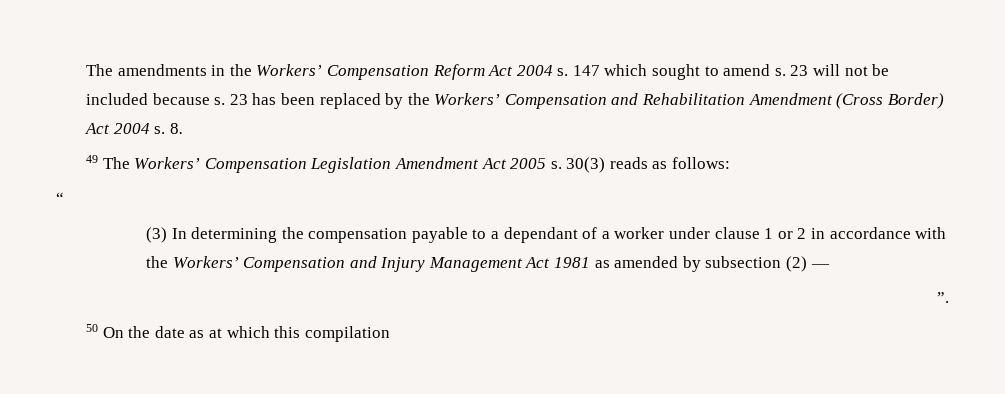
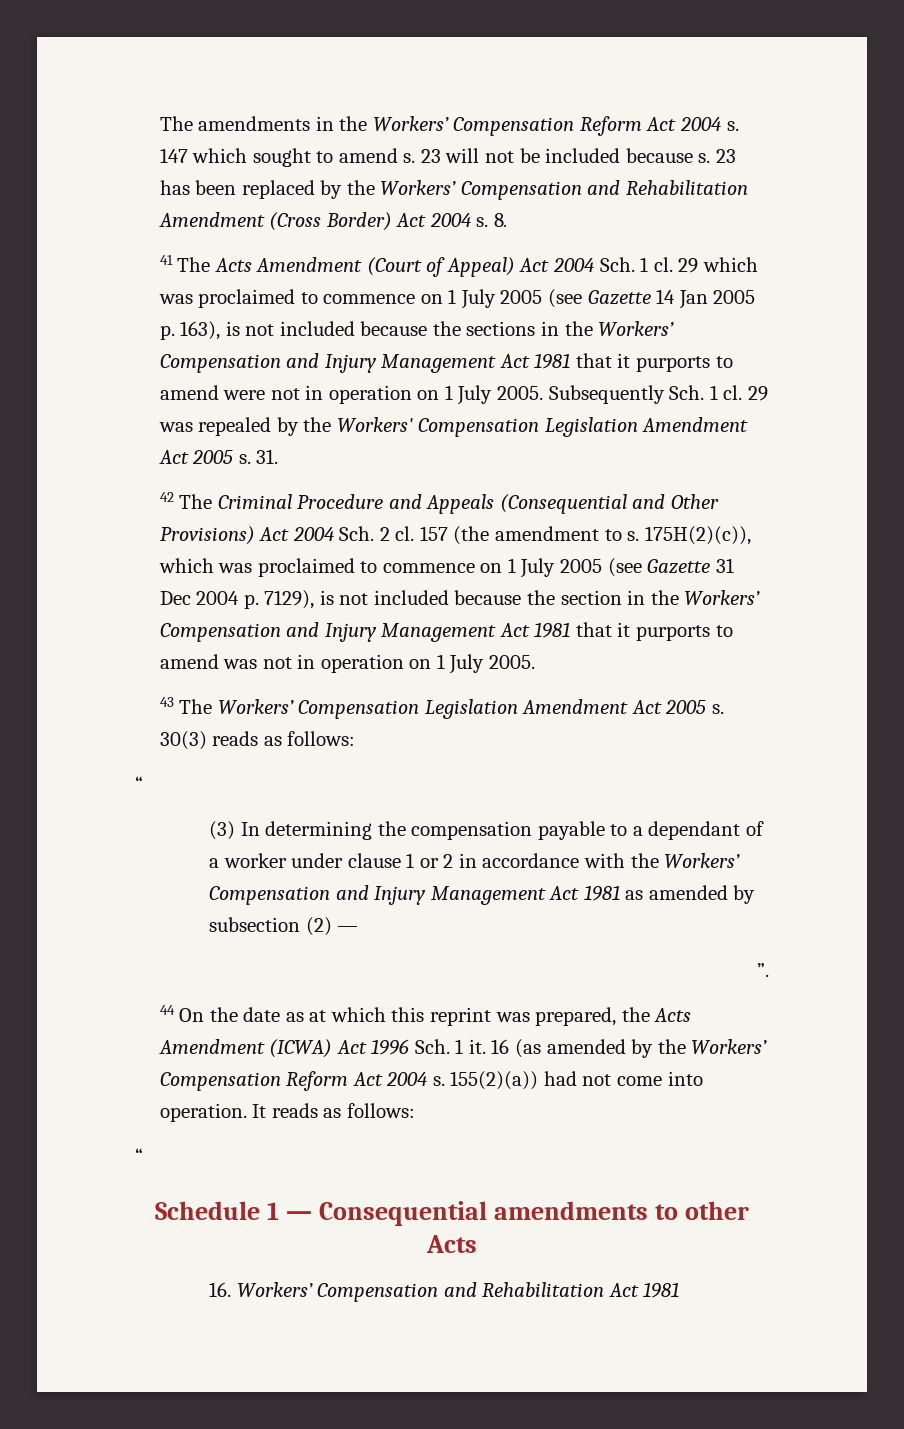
[85,155,98,163] 49 -> [159,255,758,277] [158,289,756,309] [159,321,675,340] [159,353,733,373] [159,385,768,405] [158,417,749,437] [158,449,279,464] [159,492,720,514] [159,526,751,545] [158,558,734,578] [159,590,761,609] [159,622,733,642] [159,654,536,674] [159,697,174,707] 41 The Acts Amendment (Court of Appeal) Act 2004 Sch. 1 cl. 29 which was proclaimed to commence on 1 July 2005 (see Gazette 14 Jan 2005 p. 163), is not included because the sections in the Workers’ Compensation and Injury Management Act 1981 that it purports to amend were not in operation on 1 July 2005. Subsequently Sch. 1 cl. 29 was repealed by the Workers' Compensation Legislation Amendment Act 2005 s. 31. // 42 The Criminal Procedure and Appeals (Consequential and Other Provisions) Act 2004 Sch. 2 cl. 157 (the amendment to s. 175H(2)(c)), which was proclaimed to commence on 1 July 2005 (see Gazette 31 Dec 2004 p. 7129), is not included because the section in the Workers’ Compensation and Injury Management Act 1981 that it purports to amend was not in operation on 1 July 2005. // 43
[85,324,98,332] 50 -> [159,1005,175,1015] 44
[304,326,390,342] compilation -> [430,1007,692,1026] [158,1039,768,1058] [159,1071,703,1091] [159,1103,415,1122] [135,1148,143,1163] [154,1201,750,1226] [426,1235,477,1253] [209,1282,680,1302] reprint was prepared, the Acts Amendment (ICWA) Act 1996 Sch. 1 it. 16 (as amended by the Workers’ Compensation Reform Act 2004 s. 155(2)(a)) had not come into operation. It reads as follows: // “ // Schedule 1 — Consequential amendments to other Acts // 16. Workers’ Compensation and Rehabilitation Act 1981

